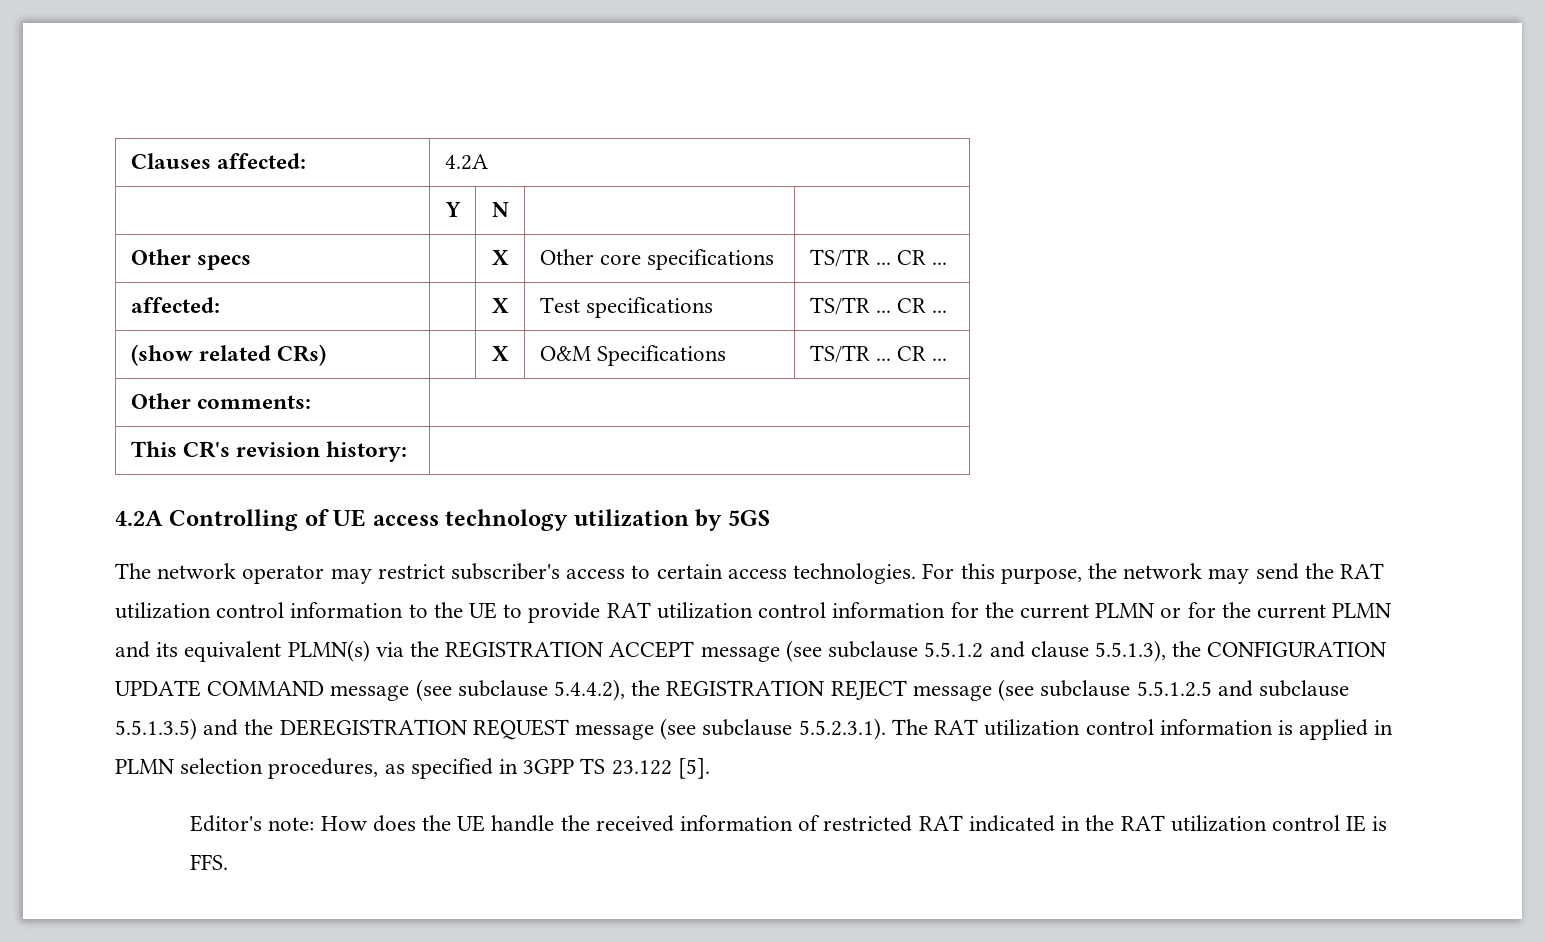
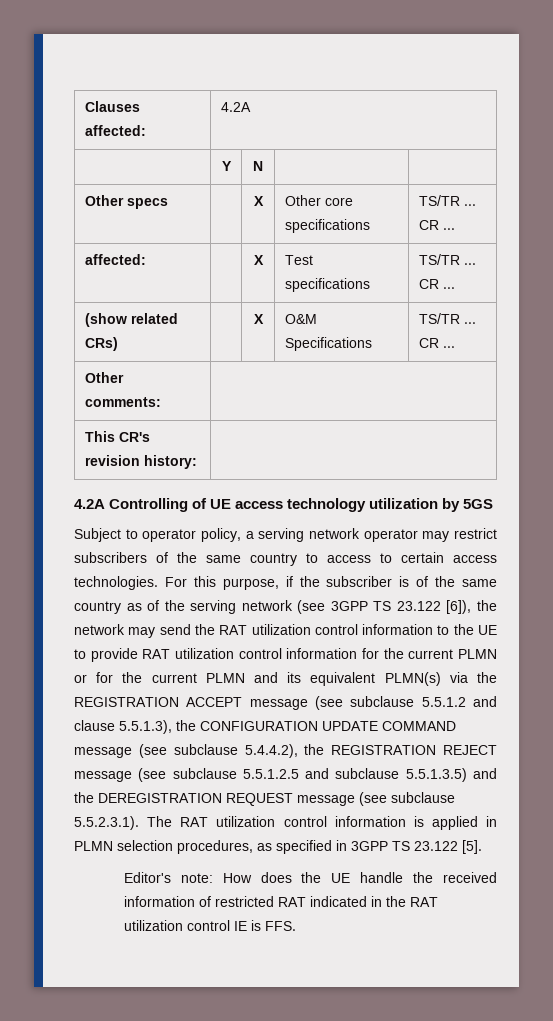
[115,563,561,584] The network operator may restrict subscriber's -> [74,528,498,542] [74,552,318,566] Subject to operator policy, a serving network operator may restrict subscribers of the same country to
(1082, 576) none -> [285,576,497,587] [74,600,472,614] if the subscriber is of the same country as of the serving network (see 3GPP TS 23.122 [6]),

